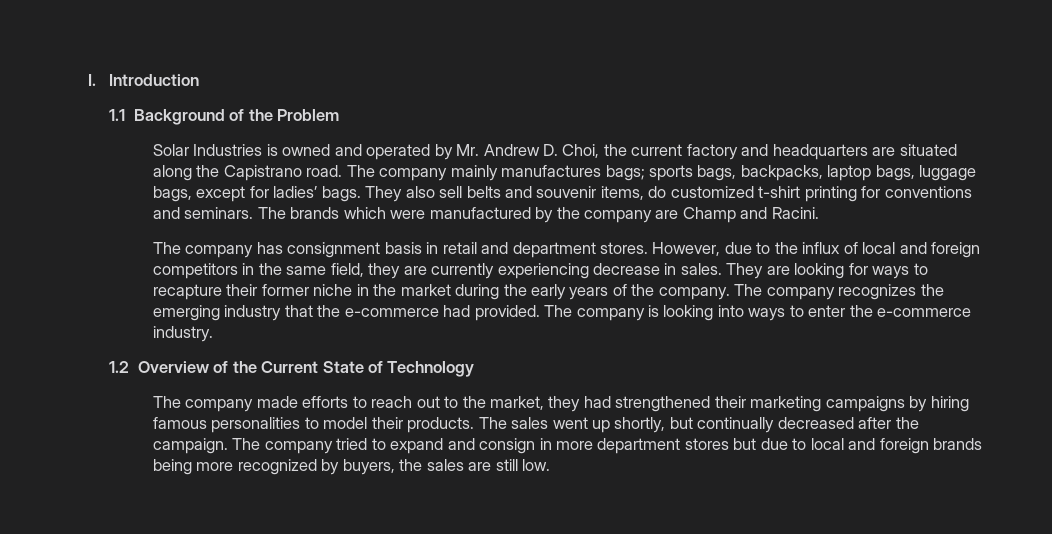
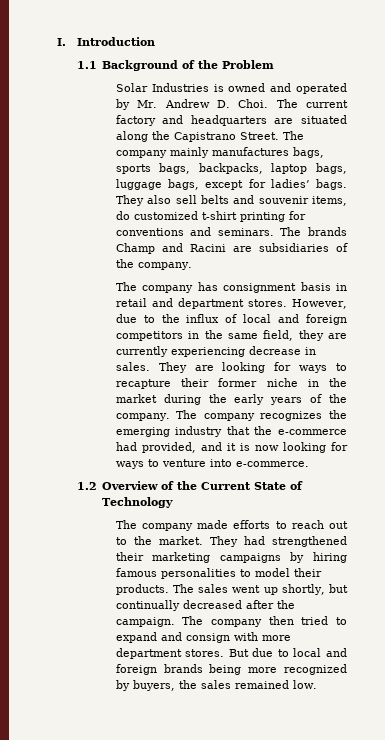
[562,144,627,158] Choi, the -> [238,99,298,108] Choi. The
[306,165,343,177] road. -> [239,132,279,140] Street.
[605,165,645,181] bags; -> [292,147,324,158] bags,
[343,207,819,223] which were manufactured by the company are Champ and Racini. -> [115,243,348,254] [115,259,192,270] Champ and Racini are subsidiaries of the company.
[474,305,972,321] [152,326,213,342] provided. The company is looking into ways to enter the e-commerce industry. -> [141,442,348,453] [115,459,309,469] provided, and it is now looking for ways to venture into e-commerce.
[489,396,581,412] market, they -> [158,536,238,547] market. They
(333, 447) none -> [268,616,294,625] then
[539,438,552,450] in -> [233,632,258,641] with
[684,438,757,450] stores but -> [185,649,249,657] stores. But
[468,459,518,471] are still -> [234,680,289,689] remained

